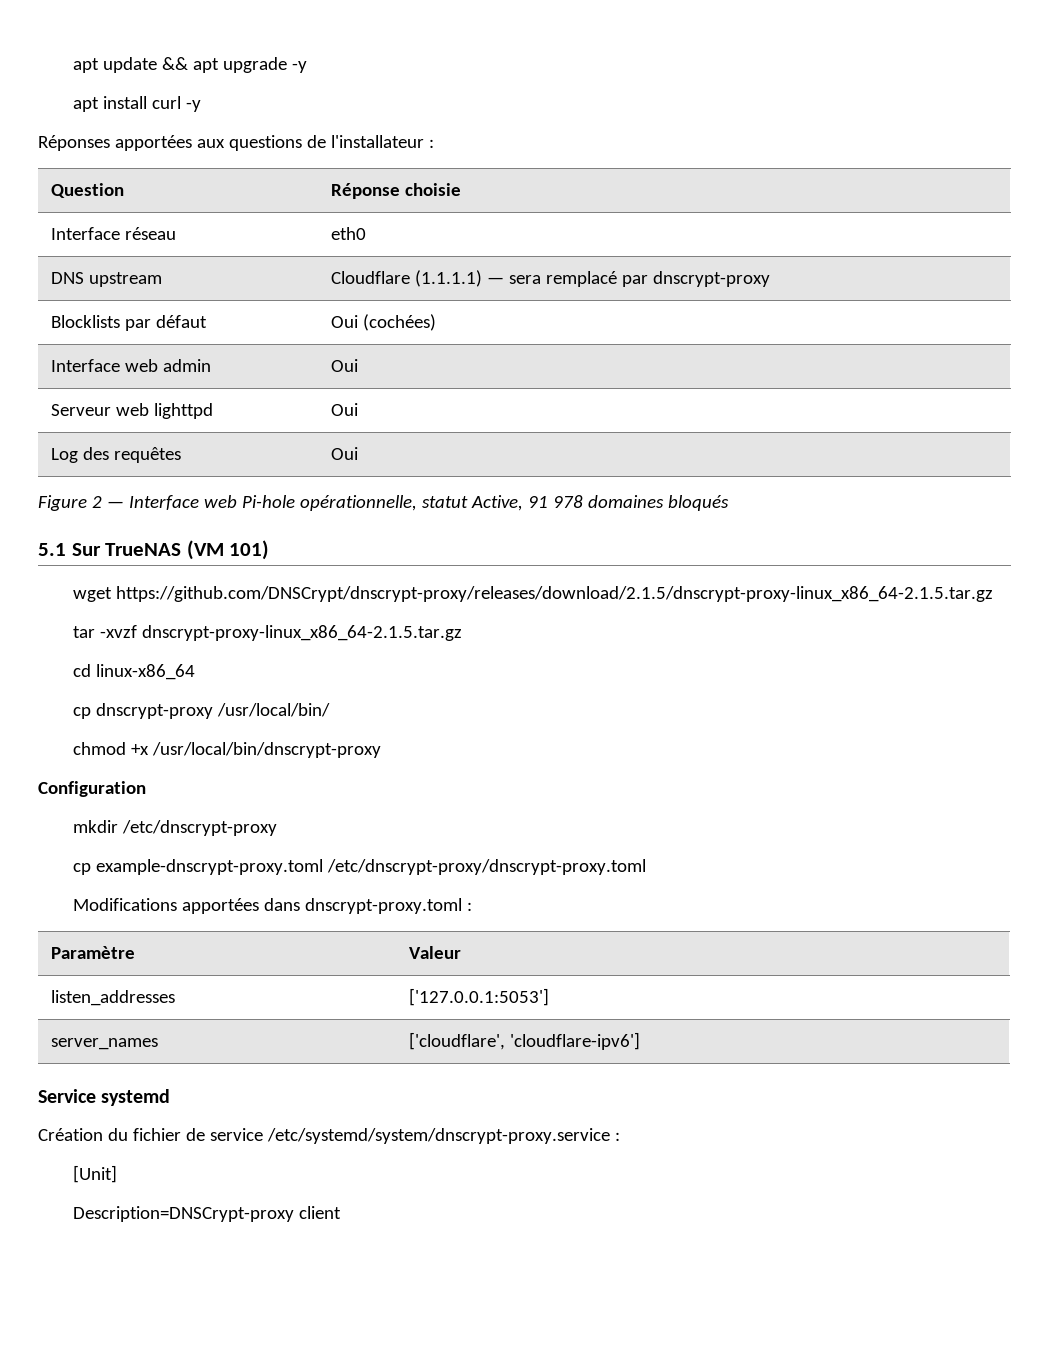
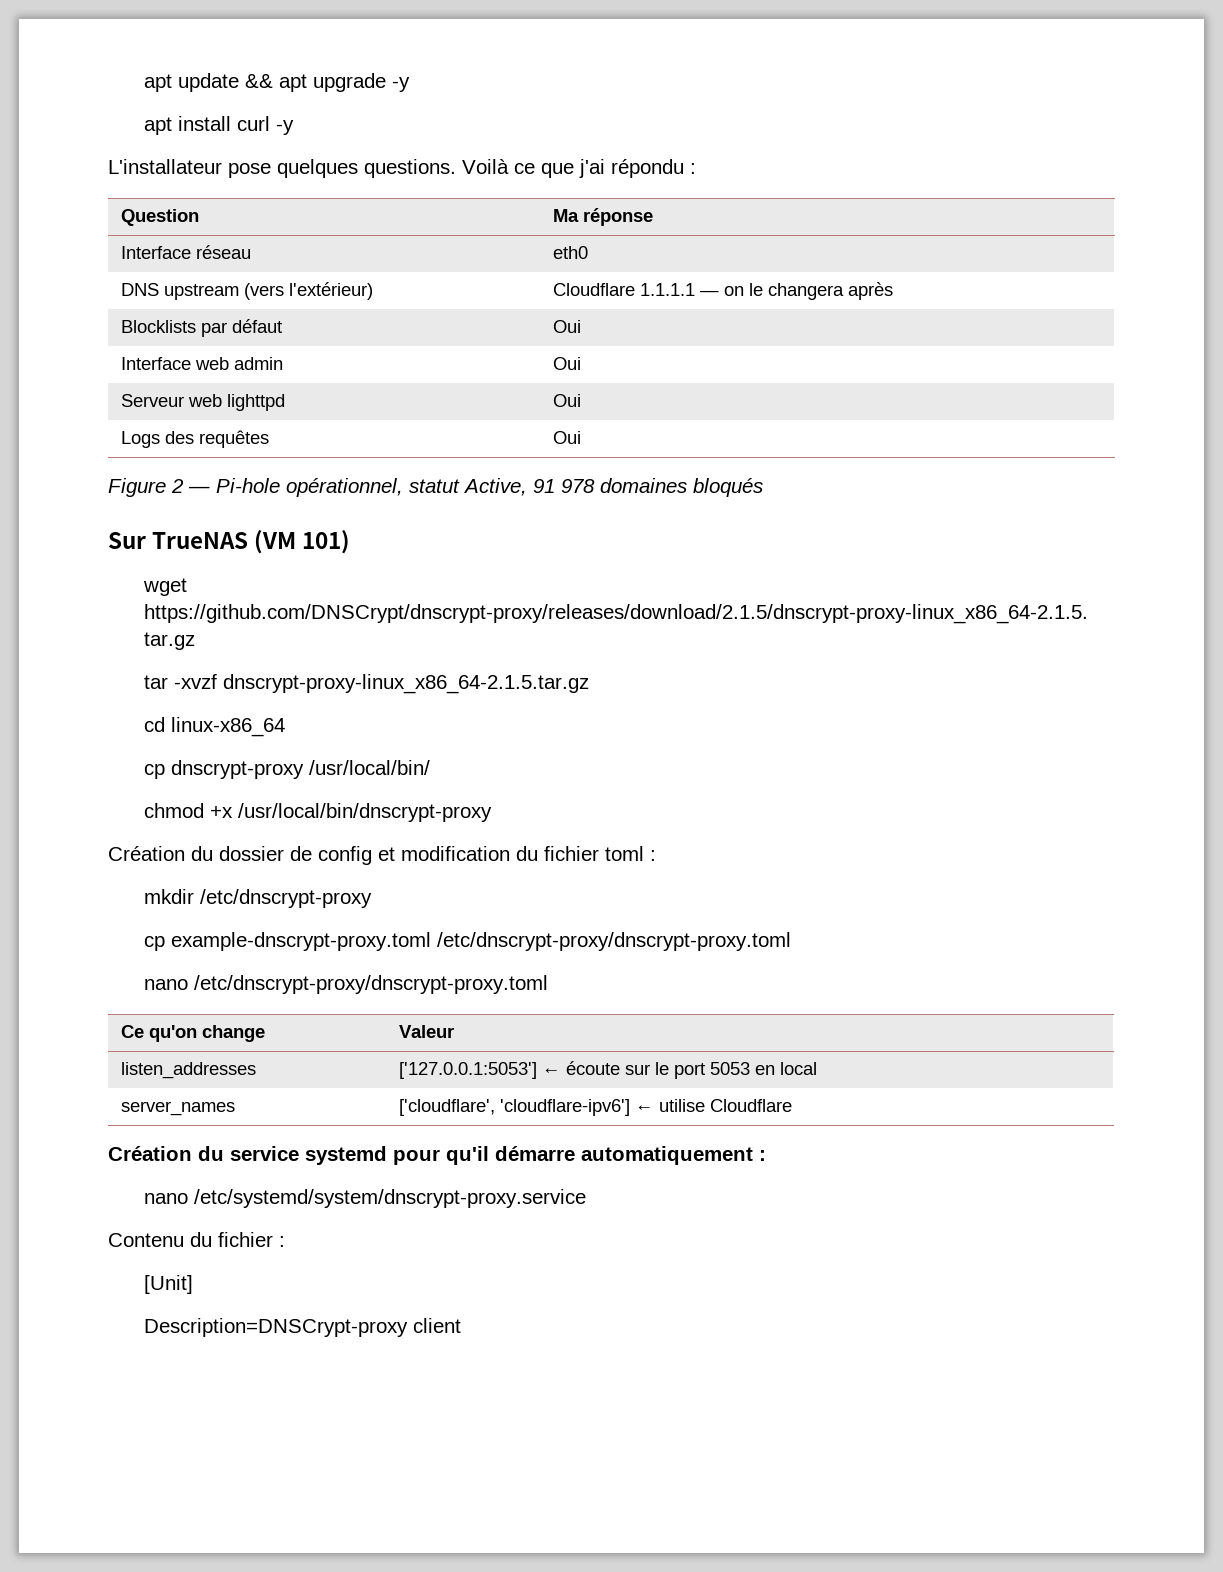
[38,135,424,151] Réponses apportées aux questions de l'installateur -> [108,159,684,178] L'installateur pose quelques questions. Voilà ce que j'ai répondu
[331,183,462,199] Réponse choisie -> [553,208,654,226] Ma réponse
[331,270,771,287] | Cloudflare (1.1.1.1) — sera remplacé par dnscrypt-proxy -> [244,282,374,300] [553,282,894,300] (vers l'extérieur) | Cloudflare 1.1.1.1 — on le changera après
[363,314,437,331] (cochées) -> (582, 326) none
[51,448,79,463] Log -> [121,431,161,448] Logs
[128,495,417,511] Interface web Pi-hole opérationnelle, -> [216,478,403,497] Pi-hole opérationnel,
[38,543,66,556] 5.1 -> (763, 487) none
[38,781,146,797] Configuration -> [108,846,656,865] Création du dossier de config et modification du fichier toml :
[73,898,473,914] [51,946,136,959] [409,946,462,959] [51,990,176,1006] [409,988,550,1006] Modifications apportées dans dnscrypt-proxy.toml : // Paramètre | Valeur // listen_addresses | ['127.0.0.1:5053'] -> [143,975,548,994] [121,1025,266,1042] [399,1025,455,1038] [121,1062,257,1079] [399,1061,818,1079] nano /etc/dnscrypt-proxy/dnscrypt-proxy.toml // Ce qu'on change | Valeur // listen_addresses | ['127.0.0.1:5053'] ← écoute sur le port 5053 en local
[38,1089,171,1106] [38,1128,610,1144] // Service systemd // Création du fichier de service /etc/systemd/system/dnscrypt-proxy.service -> [635,1099,793,1112] [108,1146,766,1165] [143,1189,586,1208] [108,1232,273,1247] ← utilise Cloudflare // Création du service systemd pour qu'il démarre automatiquement : // nano /etc/systemd/system/dnscrypt-proxy.service // Contenu du fichier

